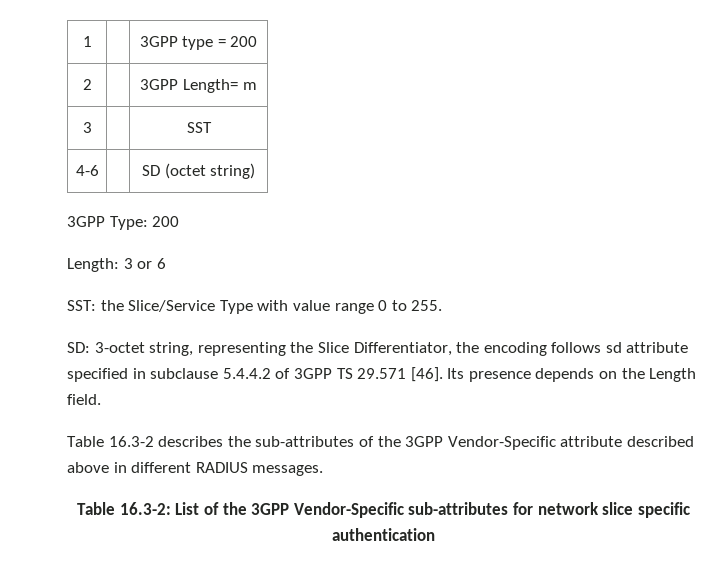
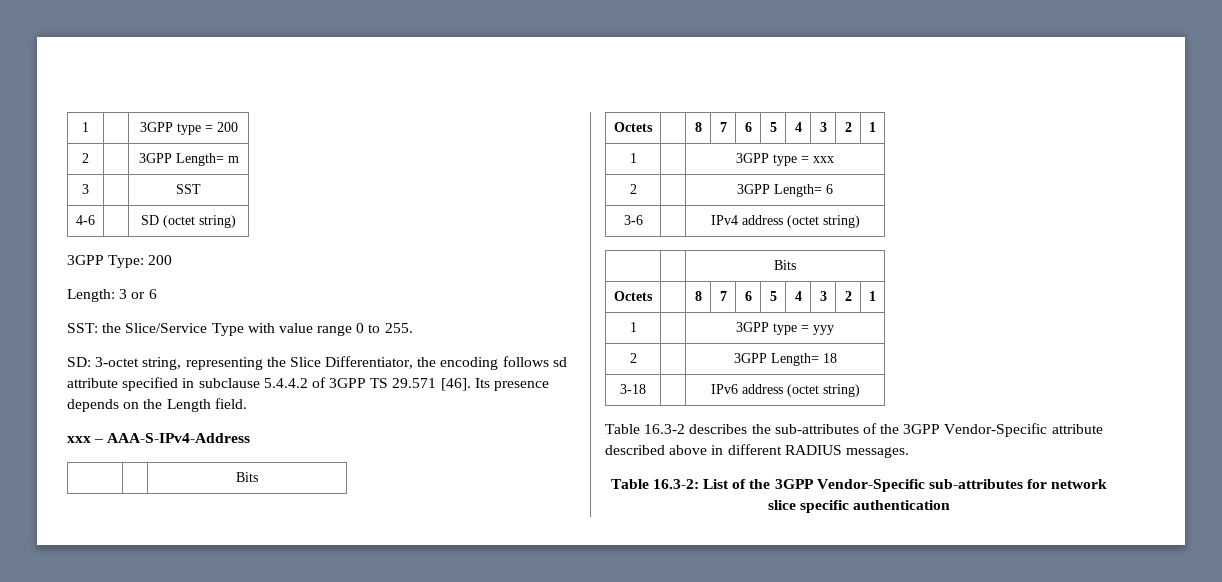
(101, 399) none -> [67,433,251,443] [236,472,258,482] [614,122,653,132] [694,122,702,132] [719,122,727,132] [744,122,752,132] [769,122,777,132] [794,122,802,132] [819,122,827,132] [844,122,852,132] [869,122,876,132] [629,153,637,163] [736,153,834,166] [629,184,637,194] [737,184,833,197] [623,215,643,225] [710,215,860,228] [774,260,796,270] [614,291,653,301] [694,291,702,301] [719,291,727,301] [744,291,752,301] [769,291,777,301] [794,291,802,301] [819,291,827,301] [844,291,852,301] [869,291,876,301] [629,322,637,332] [736,322,834,335] [629,353,637,363] [733,353,837,366] [620,384,646,394] [710,384,860,397] // xxx – AAA-S-IPv4-Address // | | Bits // Octets | | 8 | 7 | 6 | 5 | 4 | 3 | 2 | 1 // 1 | | 3GPP type = xxx // 2 | | 3GPP Length= 6 // 3-6 | | IPv4 address (octet string) // | | Bits // Octets | | 8 | 7 | 6 | 5 | 4 | 3 | 2 | 1 // 1 | | 3GPP type = yyy // 2 | | 3GPP Length= 18 // 3-18 | | IPv6 address (octet string)

